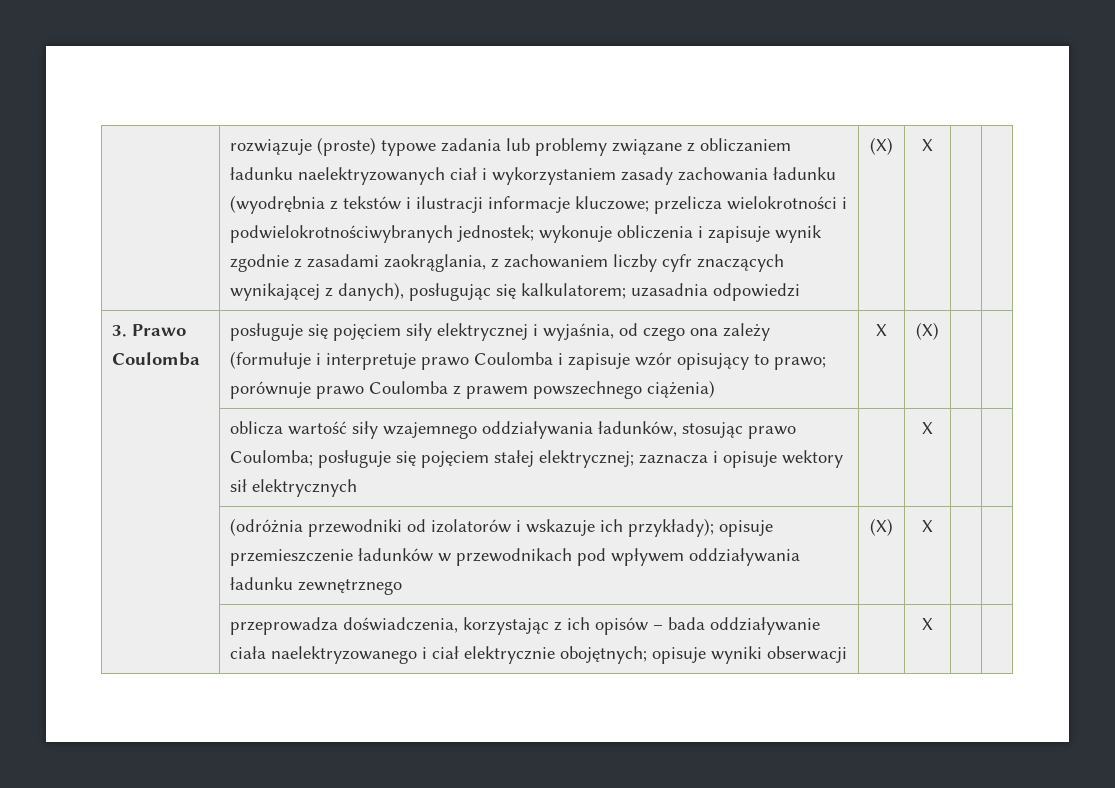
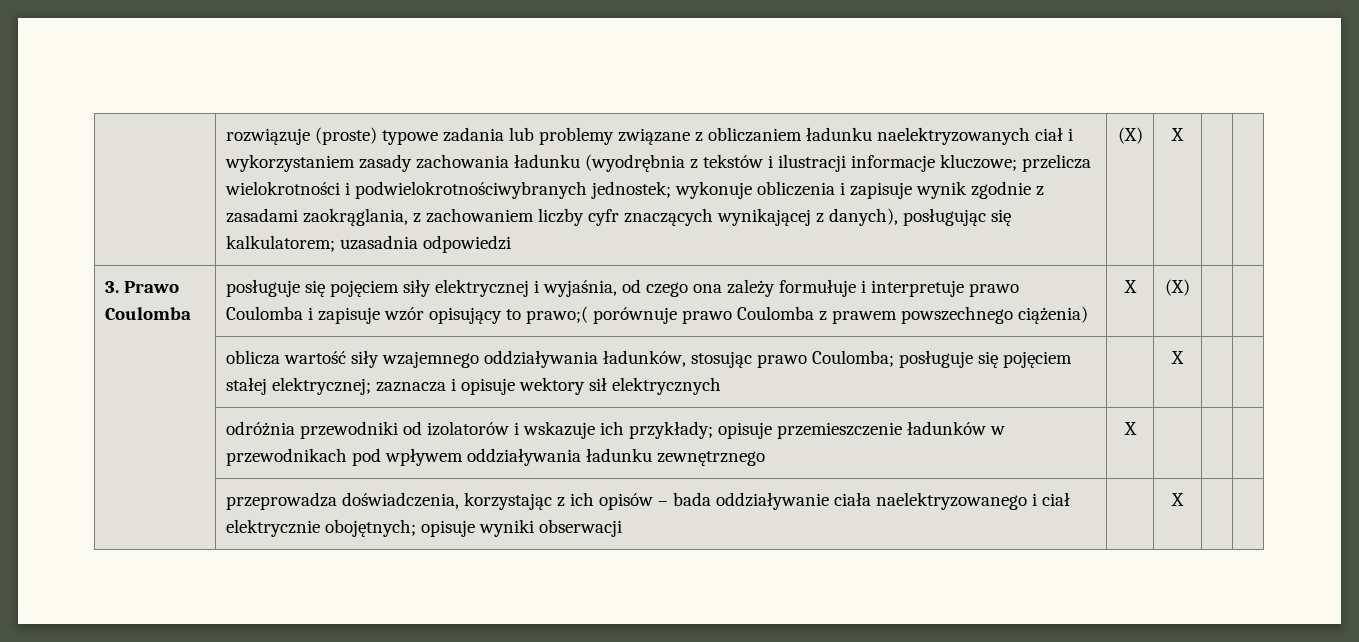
[230,351,312,369] (formułuje -> [778,279,856,297] formułuje
[774,357,827,370] prawo; -> [525,306,588,324] prawo;(
[230,518,304,536] (odróżnia -> [225,421,295,436] odróżnia
[628,518,715,537] przykłady); -> [628,421,713,439] przykłady;
[870,518,893,536] [922,520,933,532] (X) | X -> [1123,422,1137,435] X |

